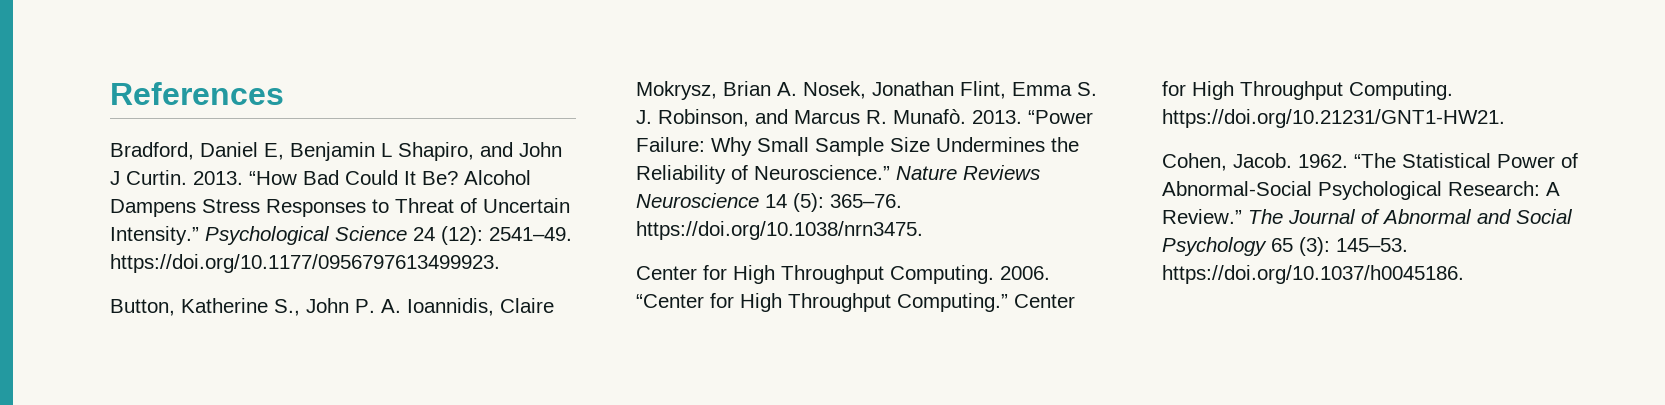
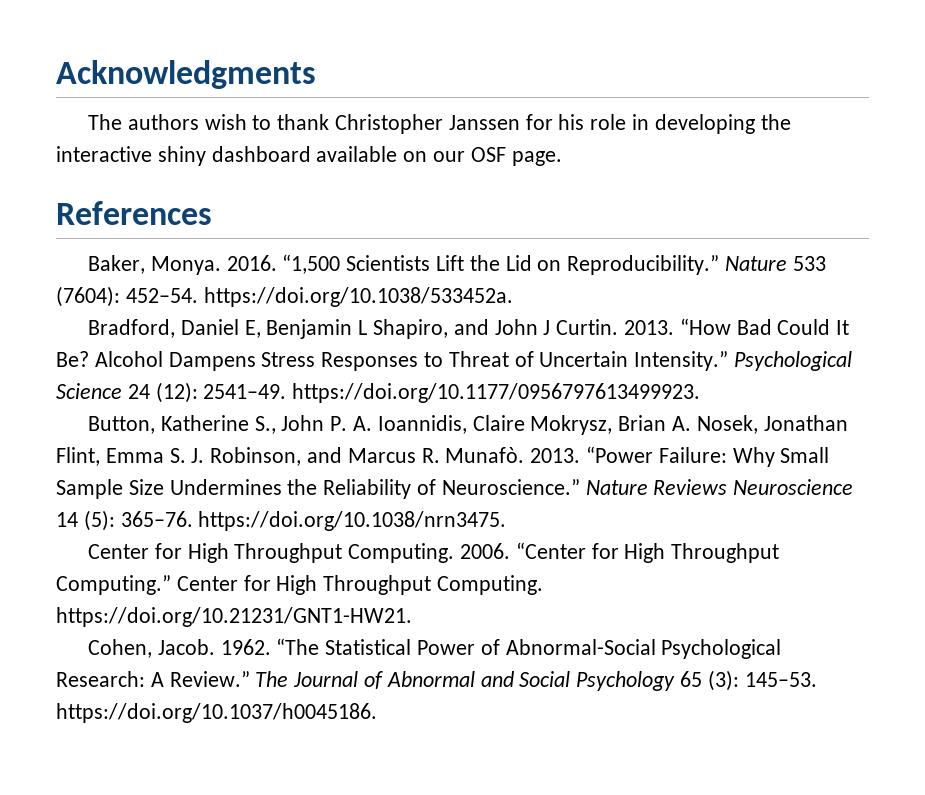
[110,82,284,105] References -> [56,60,316,89] [87,114,791,134] [56,146,562,166] [56,201,212,225] [87,254,826,275] [56,286,513,307] Acknowledgments // The authors wish to thank Christopher Janssen for his role in developing the interactive shiny dashboard available on our OSF page. // References // Baker, Monya. 2016. “1,500 Scientists Lift the Lid on Reproducibility.” Nature 533 (7604): 452–54. https://doi.org/10.1038/533452a.

